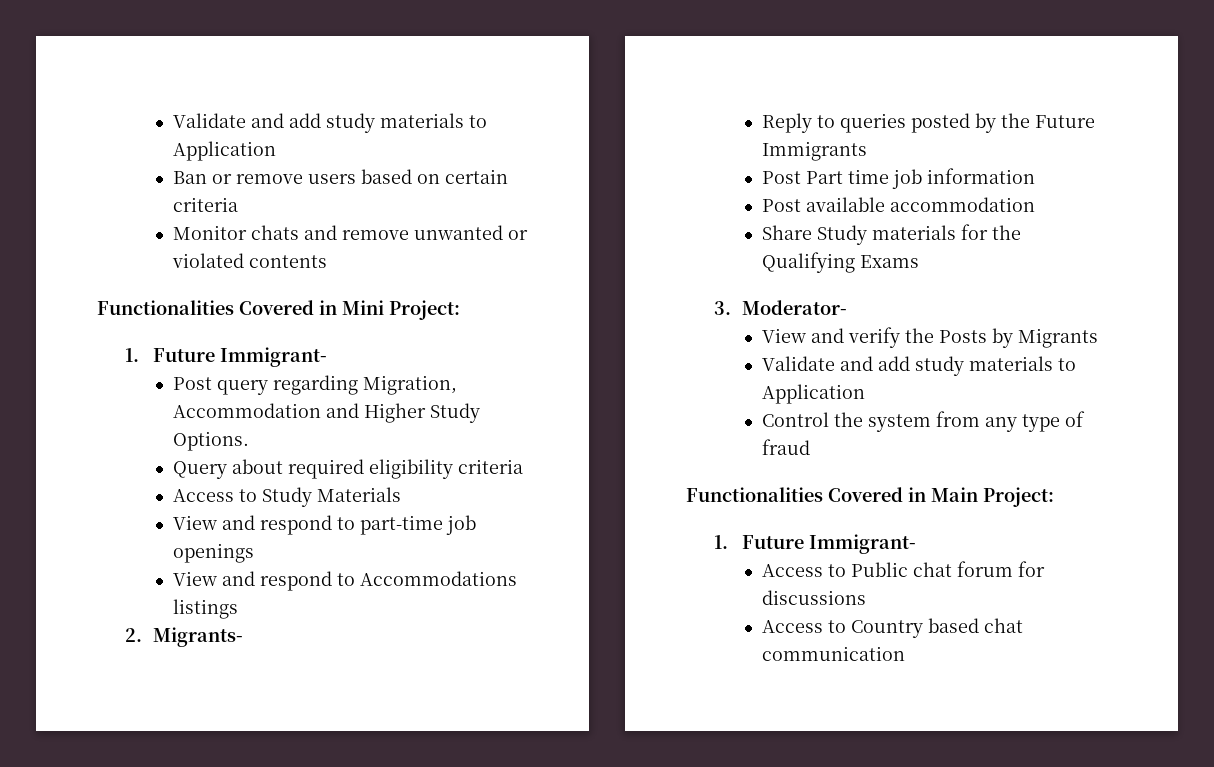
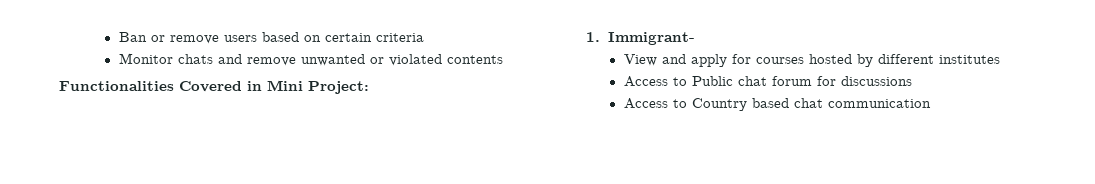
[172,113,487,133] [172,141,276,161] Validate and add study materials to Application // -> (118, 37) none
[152,347,327,367] [172,375,457,395] [172,403,480,423] [172,431,249,451] [172,459,523,479] [172,487,401,507] [172,515,476,535] [172,543,254,563] [172,571,517,591] [172,599,238,619] [124,627,243,647] [761,113,1095,133] [761,141,867,161] [761,168,1035,189] [761,197,1035,212] [761,224,1021,245] [761,252,919,273] [713,300,847,315] [761,327,1098,348] [761,356,1076,376] [761,384,865,404] [761,411,1085,432] [761,439,810,455] [686,487,1054,507] [713,534,916,554] Future Immigrant- // Post query regarding Migration, Accommodation and Higher Study Options. // Query about required eligibility criteria // Access to Study Materials // View and respond to part-time job openings // View and respond to Accommodations listings // 2. Migrants- // Reply to queries posted by the Future Immigrants // Post Part time job information // Post available accommodation // Share Study materials for the Qualifying Exams // 3. Moderator- // View and verify the Posts by Migrants // Validate and add study materials to Application // Control the system from any type of fraud // Functionalities Covered in Main Project: // 1. Future Immigrant- -> [607,32,695,45] [623,54,1000,67] Immigrant- // View and apply for courses hosted by different institutes

